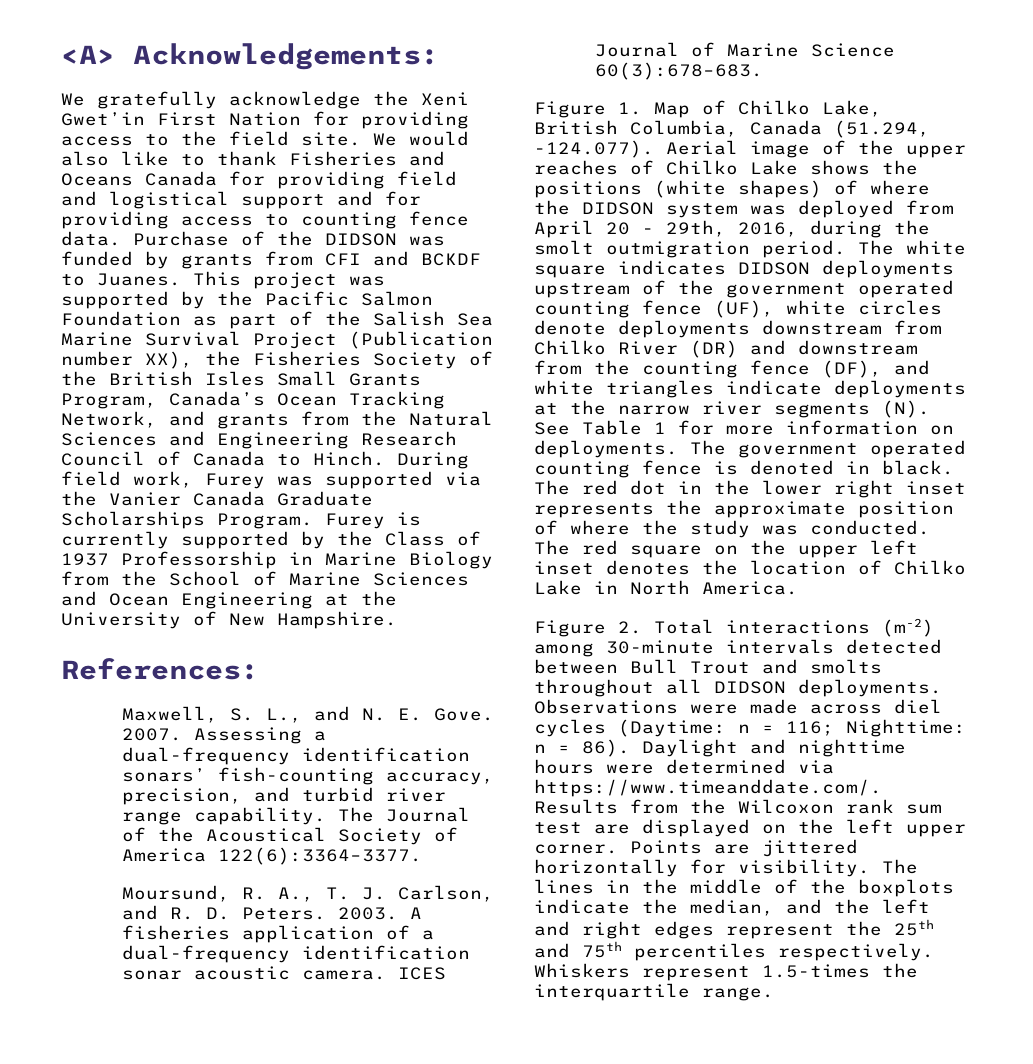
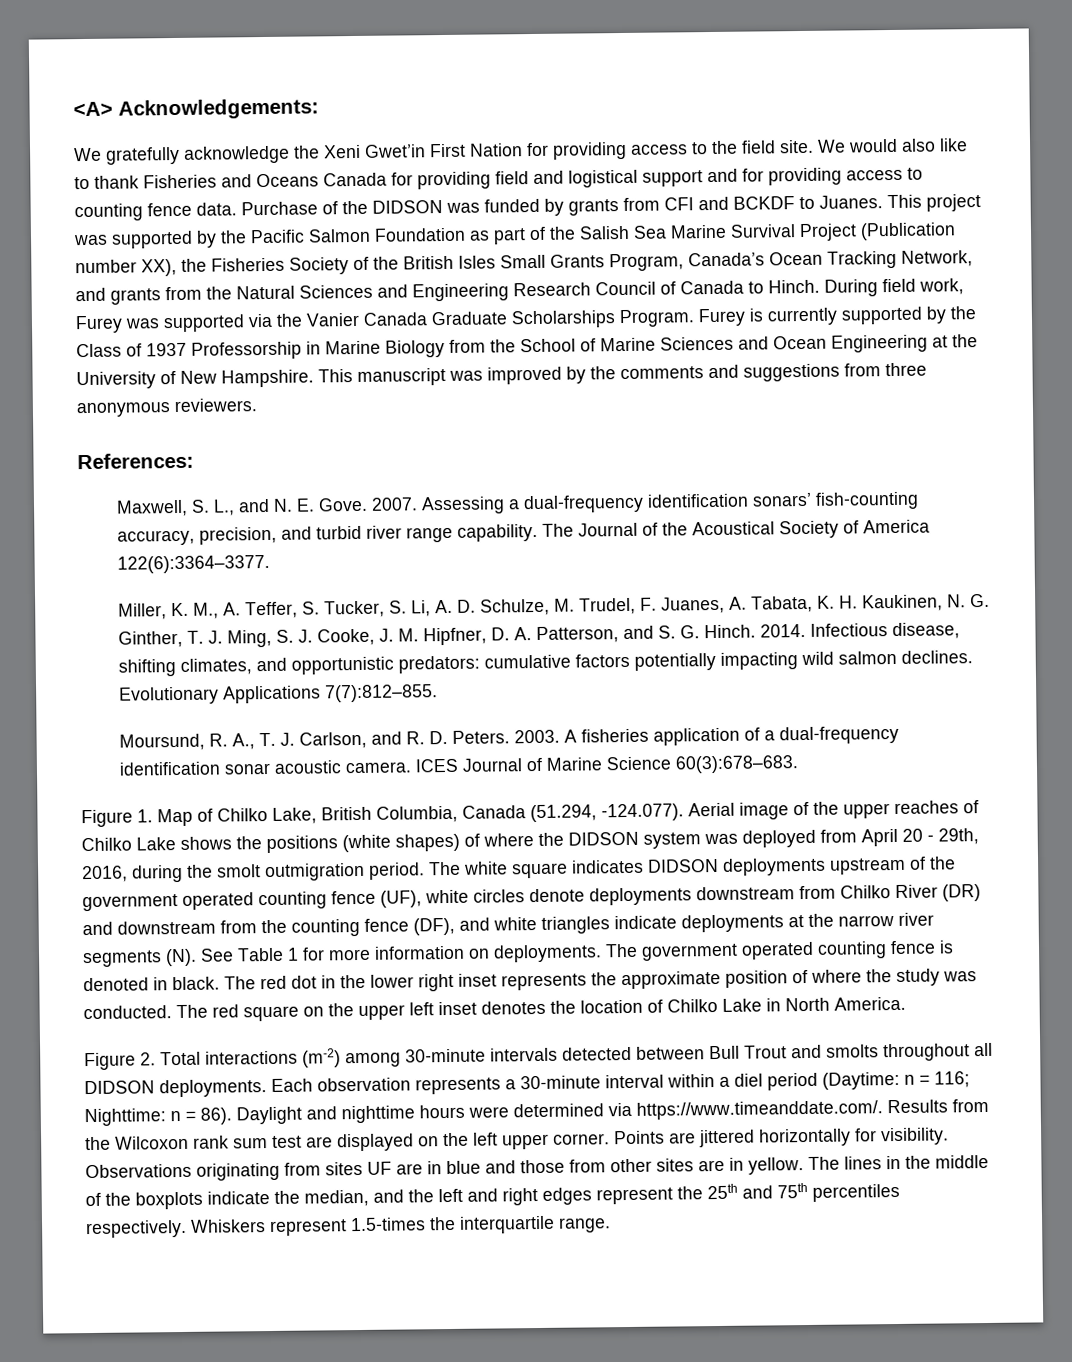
(397, 620) none -> [318,362,927,386] [76,398,257,418] This manuscript was improved by the comments and suggestions from three anonymous reviewers.
(422, 856) none -> [117,593,990,620] [117,622,960,648] [117,650,973,677] [118,684,438,705] // Miller, K. M., A. Teffer, S. Tucker, S. Li, A. D. Schulze, M. Trudel, F. Juanes, A. Tabata, K. H. Kaukinen, N. G. Ginther, T. J. Ming, S. J. Cooke, J. M. Hipfner, D. A. Patterson, and S. G. Hinch. 2014. Infectious disease, shifting climates, and opportunistic predators: cumulative factors potentially impacting wild salmon declines. Evolutionary Applications 7(7):812–855.
[534,699,942,714] [534,719,606,737] Observations were made across diel cycles -> [271,1072,818,1095] Each observation represents a 30-minute interval within a diel period
(870, 868) none -> [85,1157,804,1181] Observations originating from sites UF are in blue and those from other sites are in yellow.

